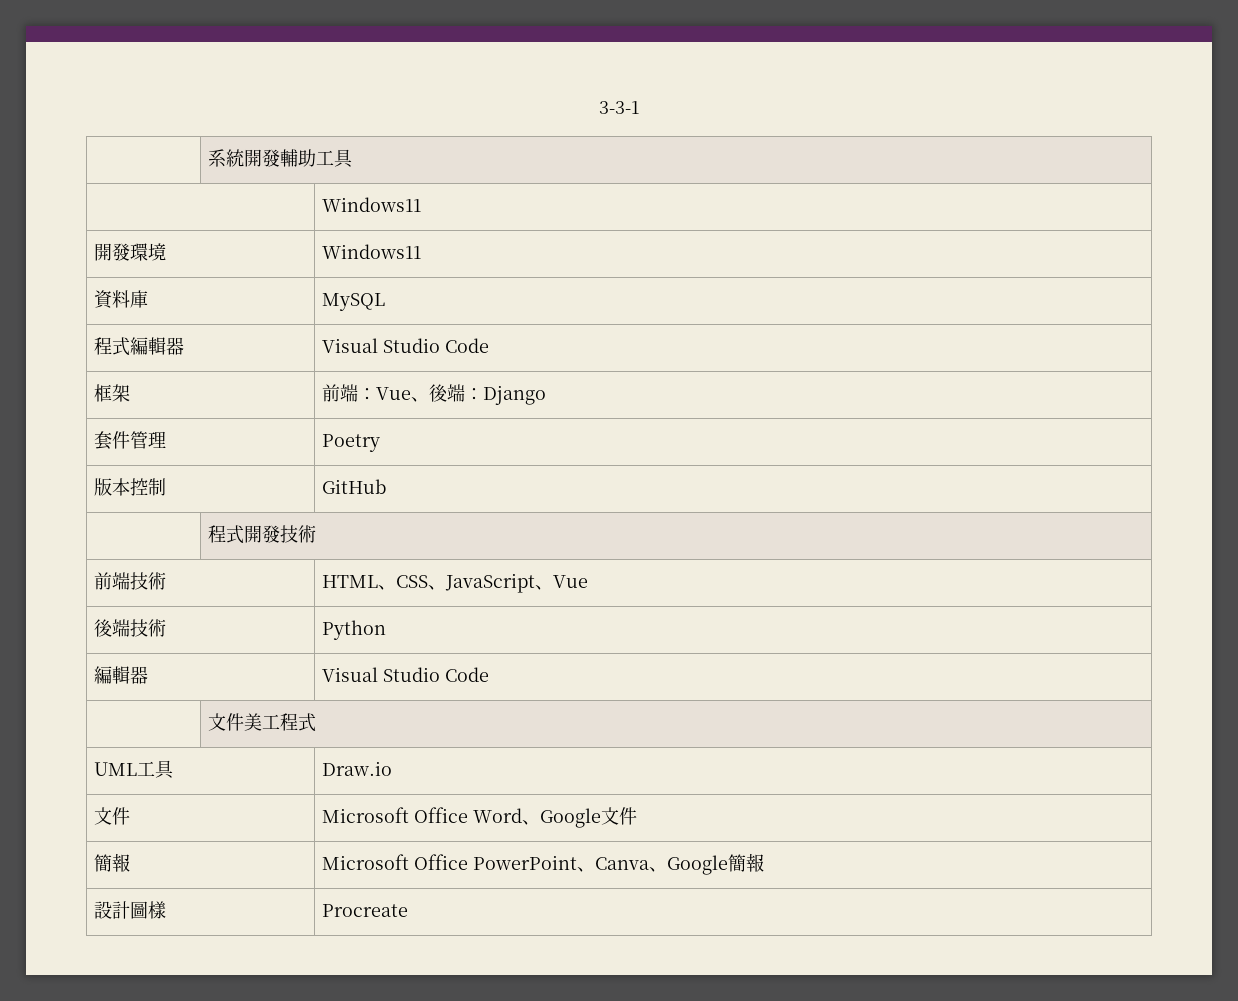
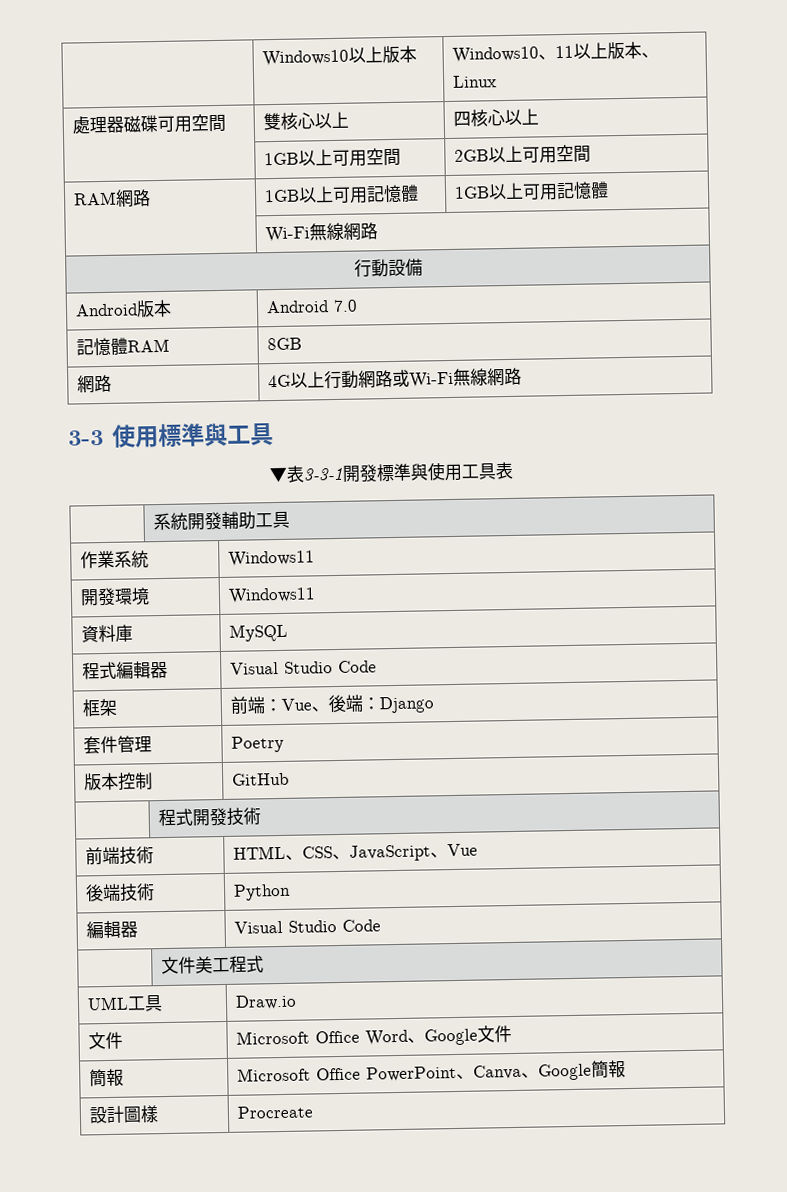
[599,101,639,114] 3-3-1 -> [262,45,418,67] [452,41,660,63] [453,75,498,88] [72,114,227,135] [263,111,350,131] [453,108,540,127] [264,148,402,167] [454,144,592,164] [73,189,152,208] [264,184,420,204] [454,181,610,201] [265,222,379,243] [353,258,423,278] [75,299,173,318] [266,299,359,314] [76,337,171,357] [267,337,303,351] [77,374,113,394] [268,367,523,390] [68,422,274,448] [269,461,513,483] | Windows10以上版本 | Windows10、11以上版本、Linux // 處理器磁碟可用空間 | 雙核心以上 | 四核心以上 // | 1GB以上可用空間 | 2GB以上可用空間 // RAM網路 | 1GB以上可用記憶體 | 1GB以上可用記憶體 // | Wi-Fi無線網路 // 行動設備 // Android版本 | Android 7.0 // 記憶體RAM | 8GB // 網路 | 4G以上行動網路或Wi-Fi無線網路 // 3-3使用標準與工具 // ▼表3-3-1開發標準與使用工具表
(354, 158) none -> [80,550,150,569] 作業系統

